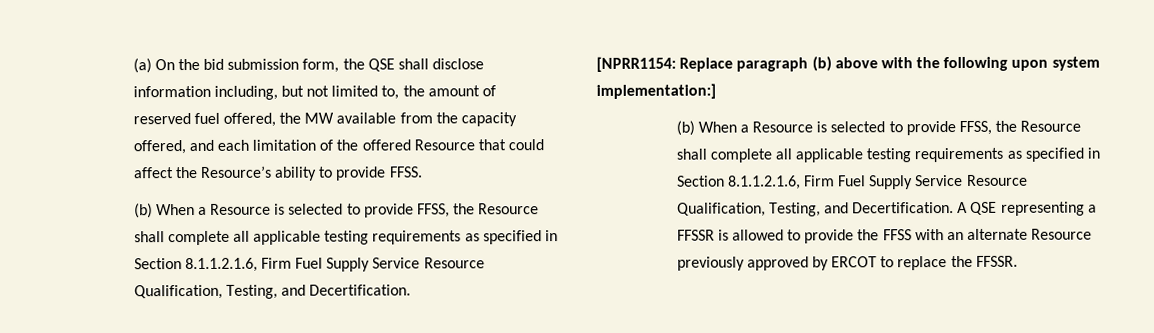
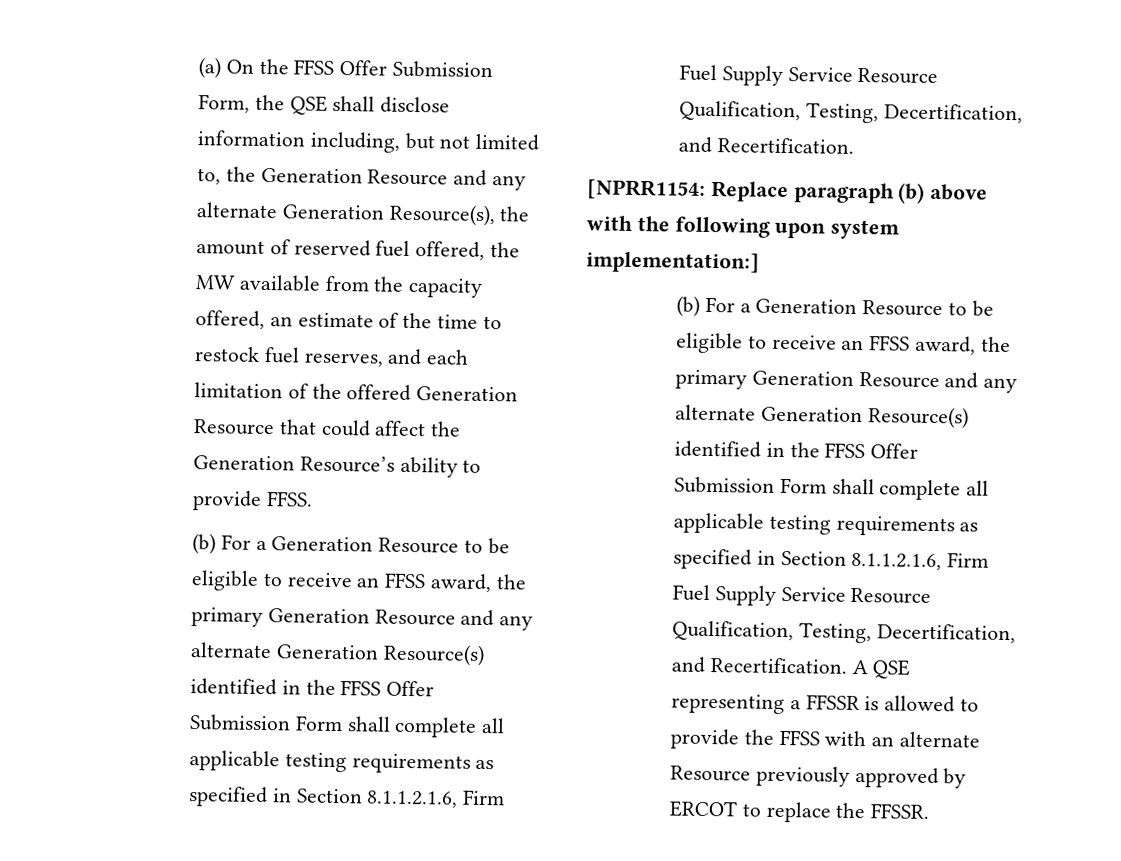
[203,58,340,73] bid submission form, -> [293,59,494,79] [198,94,251,113] FFSS Offer Submission Form,
(425, 91) none -> [260,167,527,191] [196,202,531,227] Generation Resource and any alternate Generation Resource(s), the
(186, 147) none -> [269,312,502,330] [194,346,384,367] an estimate of the time to restock fuel reserves,
(411, 145) none -> [416,386,519,402] Generation
(198, 172) none -> [193,455,296,471] Generation
[155,203,540,218] When a Resource is selected to provide FFSS, the Resource -> [220,534,510,555] [191,570,527,593] [191,607,534,631] [190,642,485,666] [190,678,435,697] [189,714,343,732] For a Generation Resource to be eligible to receive an FFSS award, the primary Generation Resource and any alternate Generation Resource(s) identified in the FFSS Offer Submission Form
[280,284,412,296] and Decertification. -> [883,103,1023,124] [678,136,854,154] Decertification, and Recertification.
[697,120,1082,136] When a Resource is selected to provide FFSS, the Resource -> [704,296,994,317] [676,332,1011,355] [675,369,1018,394] [675,404,969,429] [674,440,919,459] [674,476,827,494] For a Generation Resource to be eligible to receive an FFSS award, the primary Generation Resource and any alternate Generation Resource(s) identified in the FFSS Offer Submission Form
[823,202,955,214] and Decertification. -> [876,623,1016,644] [671,656,847,674] Decertification, and Recertification.

